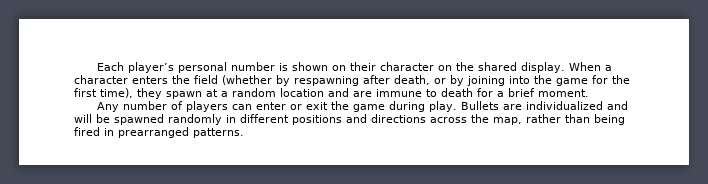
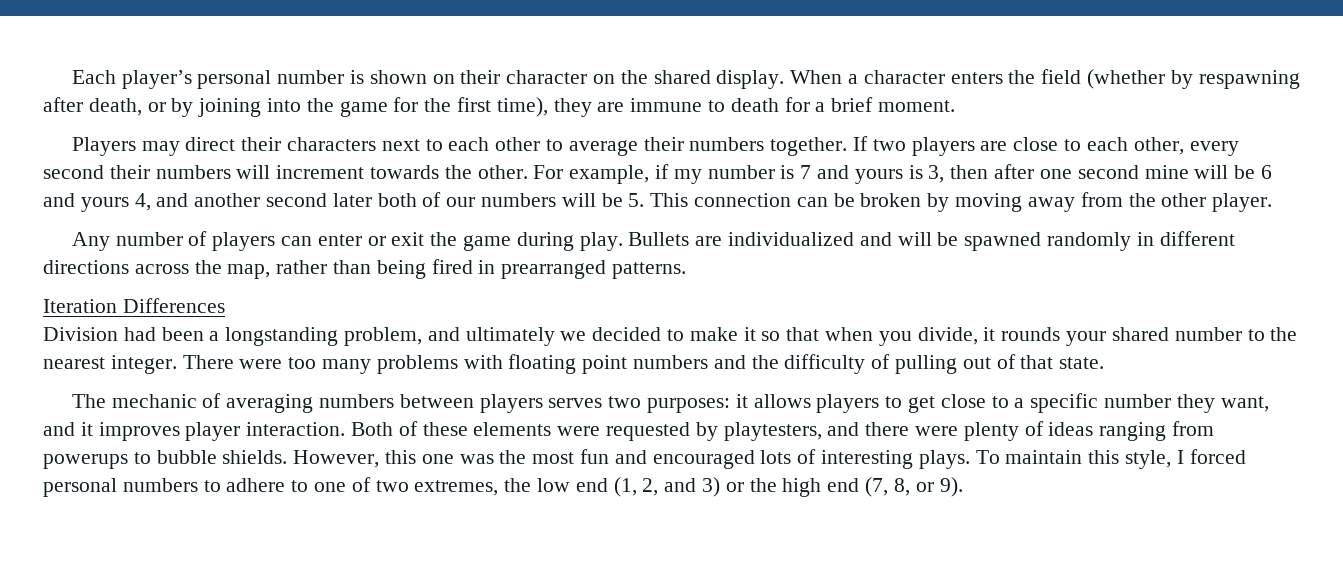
[166,88,349,99] spawn at a random location and -> (592, 107) none
(589, 93) none -> [71,136,1239,156] [43,164,1272,184] [43,192,1273,212] // Players may direct their characters next to each other to average their numbers together. If two players are close to each other, every second their numbers will increment towards the other. For example, if my number is 7 and yours is 3, then after one second mine will be 6 and yours 4, and another second later both of our numbers will be 5. This connection can be broken by moving away from the other player.
[292,114,367,125] positions and -> (1235, 238) none
(244, 133) none -> [43,298,225,313] [43,327,1298,346] [43,354,1105,374] [71,393,1269,413] [43,421,1215,441] [43,449,1246,469] [43,477,963,497] // Iteration Differences // Division had been a longstanding problem, and ultimately we decided to make it so that when you divide, it rounds your shared number to the nearest integer. There were too many problems with floating point numbers and the difficulty of pulling out of that state. // The mechanic of averaging numbers between players serves two purposes: it allows players to get close to a specific number they want, and it improves player interaction. Both of these elements were requested by playtesters, and there were plenty of ideas ranging from powerups to bubble shields. However, this one was the most fun and encouraged lots of interesting plays. To maintain this style, I forced personal numbers to adhere to one of two extremes, the low end (1, 2, and 3) or the high end (7, 8, or 9).

